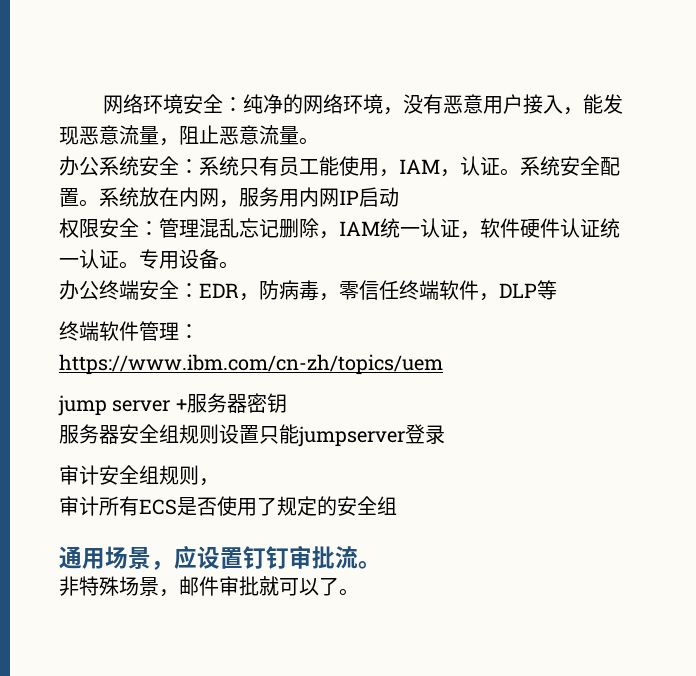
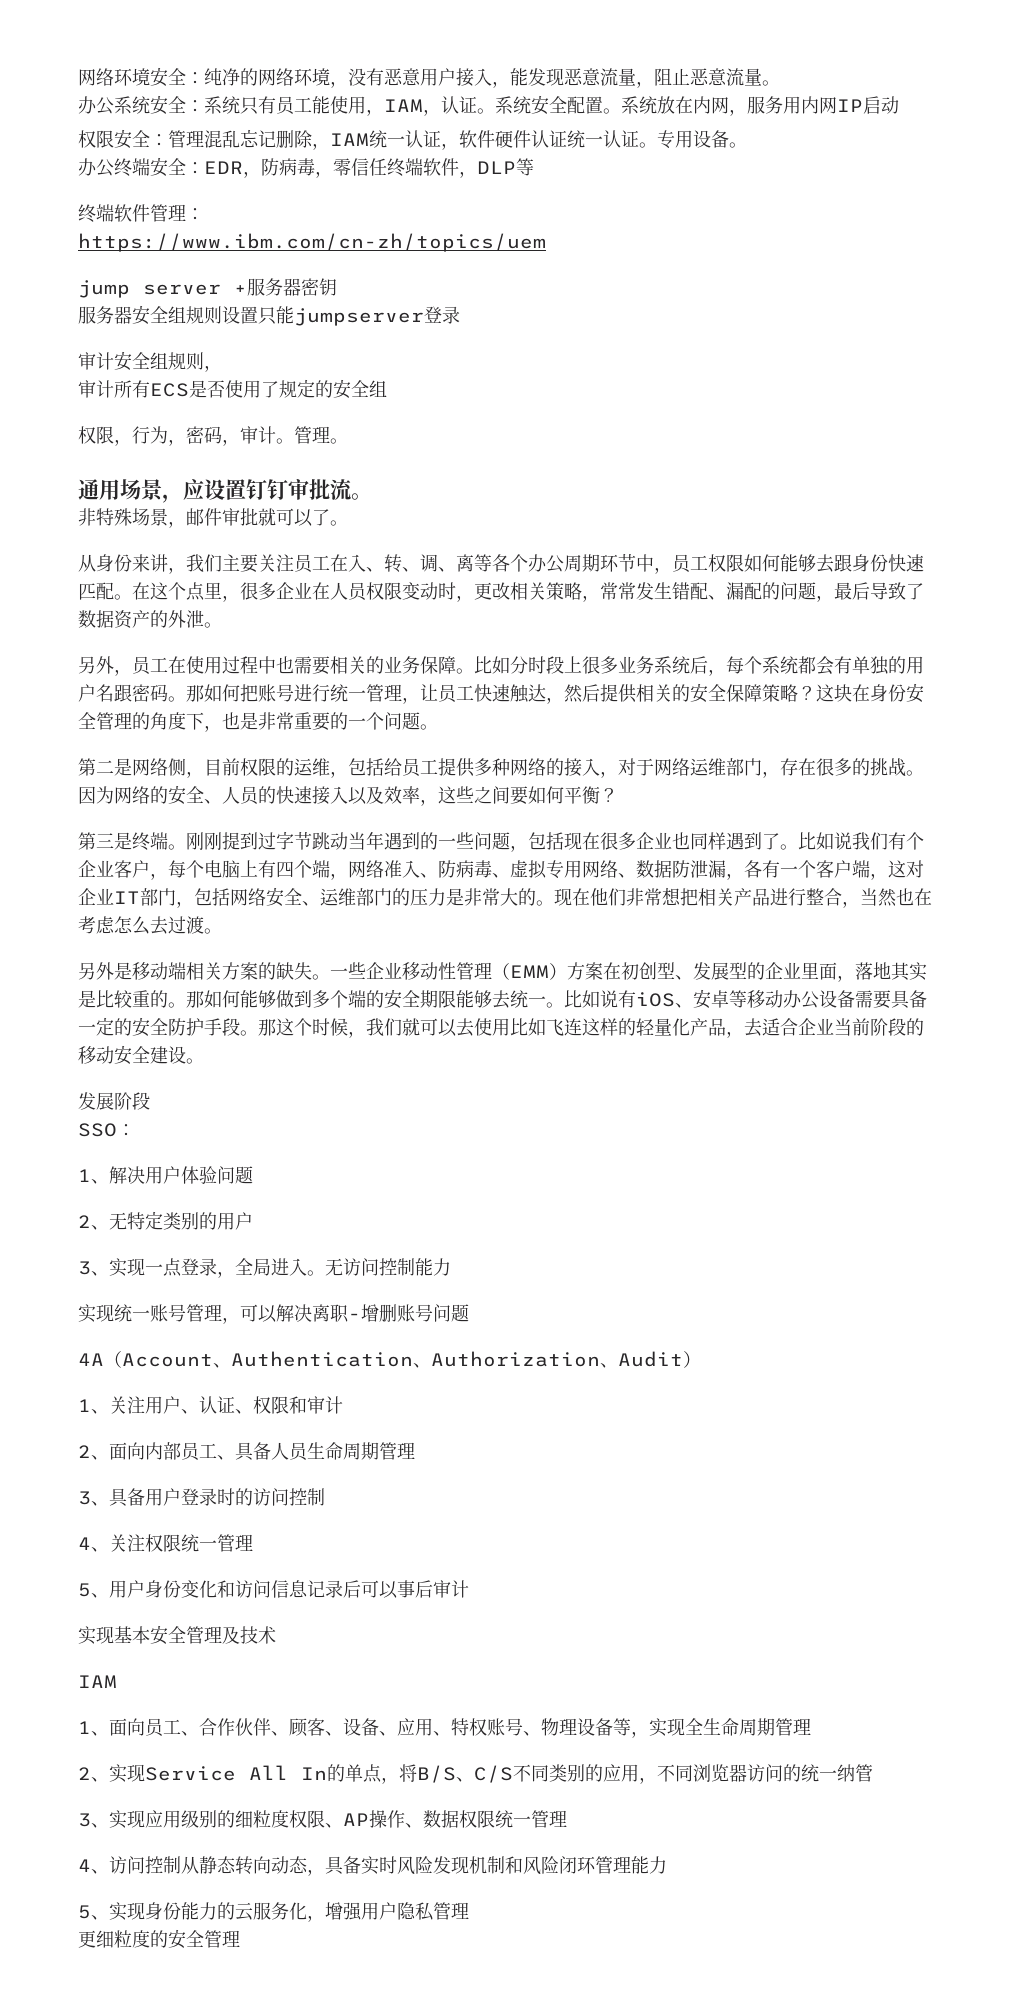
(397, 505) none -> [78,426,348,446] // 权限，行为，密码，审计。管理。
(359, 592) none -> [78,554,924,574] [78,582,924,602] [78,610,222,629] [78,656,924,676] [78,683,924,704] [78,712,438,732] [78,758,924,778] [78,785,618,806] [78,831,924,852] [78,860,924,880] [78,887,932,908] [78,916,222,935] [78,962,927,982] [78,989,927,1009] [78,1017,924,1038] [78,1045,204,1065] [78,1092,150,1110] [78,1123,135,1137] [78,1166,253,1184] [78,1211,253,1230] [78,1258,451,1278] [78,1304,469,1324] [78,1351,701,1368] [78,1396,343,1414] [78,1442,415,1461] [78,1488,325,1507] [78,1534,253,1552] [78,1580,469,1599] [78,1625,276,1645] [78,1675,117,1688] [78,1718,811,1738] [78,1764,873,1784] [78,1810,567,1829] [78,1856,667,1876] [78,1902,469,1922] [78,1929,240,1949] // 从身份来讲，我们主要关注员工在入、转、调、离等各个办公周期环节中，员工权限如何能够去跟身份快速匹配。在这个点里，很多企业在人员权限变动时，更改相关策略，常常发生错配、漏配的问题，最后导致了数据资产的外泄。 // 另外，员工在使用过程中也需要相关的业务保障。比如分时段上很多业务系统后，每个系统都会有单独的用户名跟密码。那如何把账号进行统一管理，让员工快速触达，然后提供相关的安全保障策略？这块在身份安全管理的角度下，也是非常重要的一个问题。 // 第二是网络侧，目前权限的运维，包括给员工提供多种网络的接入，对于网络运维部门，存在很多的挑战。因为网络的安全、人员的快速接入以及效率，这些之间要如何平衡？ // 第三是终端。刚刚提到过字节跳动当年遇到的一些问题，包括现在很多企业也同样遇到了。比如说我们有个企业客户，每个电脑上有四个端，网络准入、防病毒、虚拟专用网络、数据防泄漏，各有一个客户端，这对企业IT部门，包括网络安全、运维部门的压力是非常大的。现在他们非常想把相关产品进行整合，当然也在考虑怎么去过渡。 // 另外是移动端相关方案的缺失。一些企业移动性管理（EMM）方案在初创型、发展型的企业里面，落地其实是比较重的。那如何能够做到多个端的安全期限能够去统一。比如说有iOS、安卓等移动办公设备需要具备一定的安全防护手段。那这个时候，我们就可以去使用比如飞连这样的轻量化产品，去适合企业当前阶段的移动安全建设。 // 发展阶段 // SSO： // 1、解决用户体验问题 // 2、无特定类别的用户 // 3、实现一点登录，全局进入。无访问控制能力 // 实现统一账号管理，可以解决离职-增删账号问题 // 4A（Account、Authentication、Authorization、Audit） // 1、关注用户、认证、权限和审计 // 2、面向内部员工、具备人员生命周期管理 // 3、具备用户登录时的访问控制 // 4、关注权限统一管理 // 5、用户身份变化和访问信息记录后可以事后审计 // 实现基本安全管理及技术 // IAM // 1、面向员工、合作伙伴、顾客、设备、应用、特权账号、物理设备等，实现全生命周期管理 // 2、实现Service All In的单点，将B/S、C/S不同类别的应用，不同浏览器访问的统一纳管 // 3、实现应用级别的细粒度权限、AP操作、数据权限统一管理 // 4、访问控制从静态转向动态，具备实时风险发现机制和风险闭环管理能力 // 5、实现身份能力的云服务化，增强用户隐私管理 // 更细粒度的安全管理

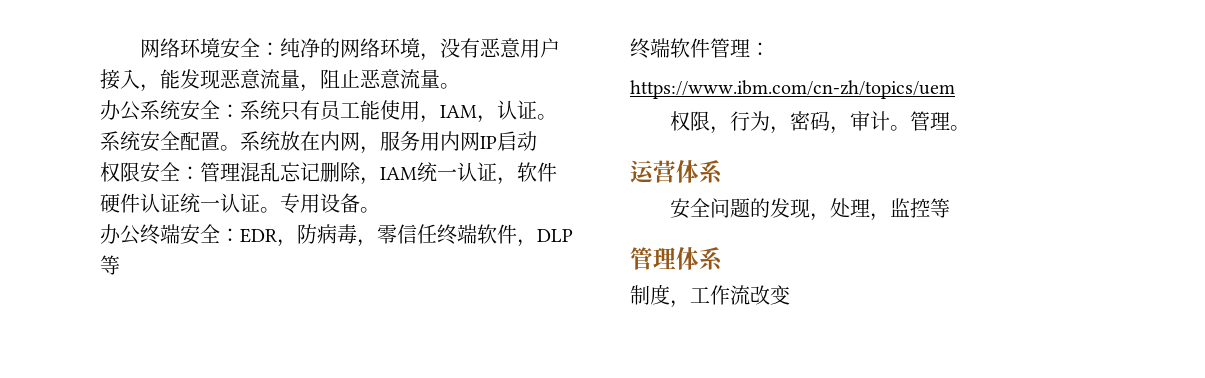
[78,278,337,298] [78,305,460,326] [78,351,222,372] [78,379,387,399] // jump server +服务器密钥 // 服务器安全组规则设置只能jumpserver登录 // 审计安全组规则， // 审计所有ECS是否使用了规定的安全组 -> (955, 89) none
[78,479,372,503] [78,508,348,528] [78,554,924,574] [78,582,924,602] [78,610,222,629] [78,656,924,676] [78,683,924,704] [78,712,438,732] [78,758,924,778] [78,785,618,806] [78,831,924,852] [78,860,924,880] [78,887,932,908] [78,916,222,935] [78,962,927,982] [78,989,927,1009] [78,1017,924,1038] [78,1045,204,1065] [78,1092,150,1110] [78,1123,135,1137] [78,1166,253,1184] [78,1211,253,1230] [78,1258,451,1278] [78,1304,469,1324] [78,1351,701,1368] [78,1396,343,1414] [78,1442,415,1461] [78,1488,325,1507] [78,1534,253,1552] [78,1580,469,1599] [78,1625,276,1645] [78,1675,117,1688] [78,1718,811,1738] [78,1764,873,1784] [78,1810,567,1829] [78,1856,667,1876] [78,1902,469,1922] [78,1929,240,1949] 通用场景，应设置钉钉审批流。 // 非特殊场景，邮件审批就可以了。 // 从身份来讲，我们主要关注员工在入、转、调、离等各个办公周期环节中，员工权限如何能够去跟身份快速匹配。在这个点里，很多企业在人员权限变动时，更改相关策略，常常发生错配、漏配的问题，最后导致了数据资产的外泄。 // 另外，员工在使用过程中也需要相关的业务保障。比如分时段上很多业务系统后，每个系统都会有单独的用户名跟密码。那如何把账号进行统一管理，让员工快速触达，然后提供相关的安全保障策略？这块在身份安全管理的角度下，也是非常重要的一个问题。 // 第二是网络侧，目前权限的运维，包括给员工提供多种网络的接入，对于网络运维部门，存在很多的挑战。因为网络的安全、人员的快速接入以及效率，这些之间要如何平衡？ // 第三是终端。刚刚提到过字节跳动当年遇到的一些问题，包括现在很多企业也同样遇到了。比如说我们有个企业客户，每个电脑上有四个端，网络准入、防病毒、虚拟专用网络、数据防泄漏，各有一个客户端，这对企业IT部门，包括网络安全、运维部门的压力是非常大的。现在他们非常想把相关产品进行整合，当然也在考虑怎么去过渡。 // 另外是移动端相关方案的缺失。一些企业移动性管理（EMM）方案在初创型、发展型的企业里面，落地其实是比较重的。那如何能够做到多个端的安全期限能够去统一。比如说有iOS、安卓等移动办公设备需要具备一定的安全防护手段。那这个时候，我们就可以去使用比如飞连这样的轻量化产品，去适合企业当前阶段的移动安全建设。 // 发展阶段 // SSO： // 1、解决用户体验问题 // 2、无特定类别的用户 // 3、实现一点登录，全局进入。无访问控制能力 // 实现统一账号管理，可以解决离职-增删账号问题 // 4A（Account、Authentication、Authorization、Audit） // 1、关注用户、认证、权限和审计 // 2、面向内部员工、具备人员生命周期管理 // 3、具备用户登录时的访问控制 // 4、关注权限统一管理 // 5、用户身份变化和访问信息记录后可以事后审计 // 实现基本安全管理及技术 // IAM // 1、面向员工、合作伙伴、顾客、设备、应用、特权账号、物理设备等，实现全生命周期管理 // 2、实现Service All In的单点，将B/S、C/S不同类别的应用，不同浏览器访问的统一纳管 // 3、实现应用级别的细粒度权限、AP操作、数据权限统一管理 // 4、访问控制从静态转向动态，具备实时风险发现机制和风险闭环管理能力 // 5、实现身份能力的云服务化，增强用户隐私管理 // 更细粒度的安全管理 -> [630,160,722,184] [670,198,951,221] [630,247,722,271] [630,284,790,308] 运营体系 // 安全问题的发现，处理，监控等 // 管理体系 // 制度，工作流改变

